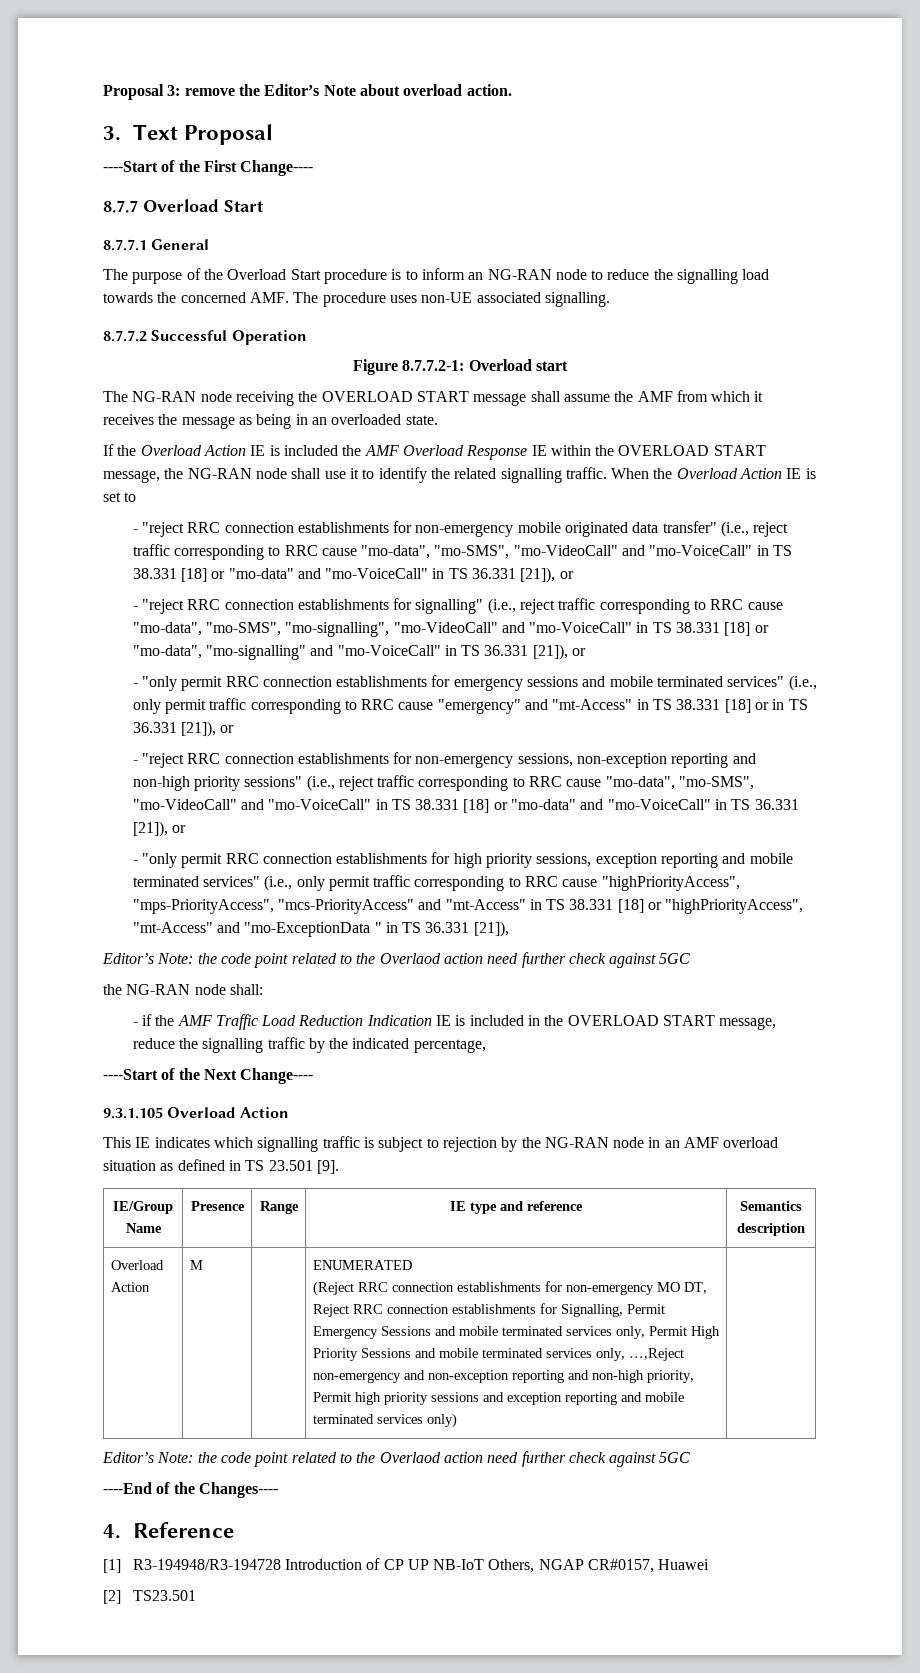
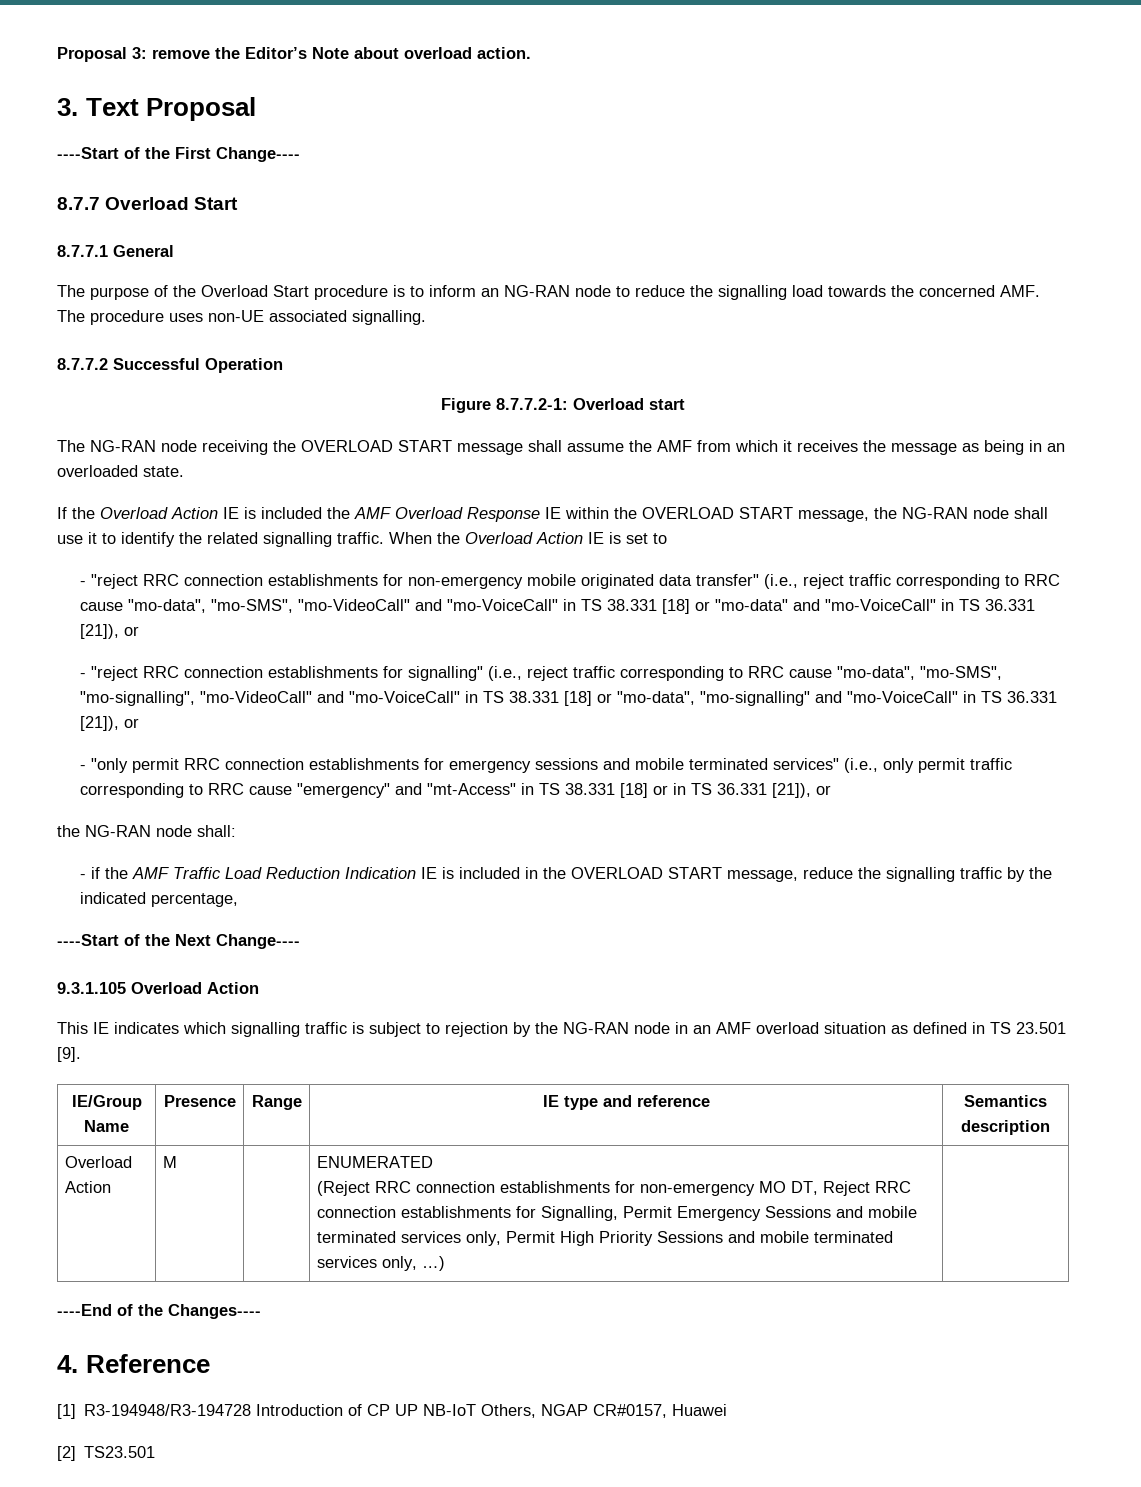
[132,752,756,768] [132,775,755,791] [132,799,799,813] [132,821,186,837] [132,852,793,868] [132,875,740,891] [132,899,804,914] [132,921,509,937] [102,952,691,968] // - "reject RRC connection establishments for non-emergency sessions, non-exception reporting and non-high priority sessions" (i.e., reject traffic corresponding to RRC cause "mo-data", "mo-SMS", "mo-VideoCall" and "mo-VoiceCall" in TS 38.331 [18] or "mo-data" and "mo-VoiceCall" in TS 36.331 [21]), or // - "only permit RRC connection establishments for high priority sessions, exception reporting and mobile terminated services" (i.e., only permit traffic corresponding to RRC cause "highPriorityAccess", "mps-PriorityAccess", "mcs-PriorityAccess" and "mt-Access" in TS 38.331 [18] or "highPriorityAccess", "mt-Access" and "mo-ExceptionData " in TS 36.331 [21]), // Editor’s Note: the code point related to the Overlaod action need further check against 5GC -> (832, 790) none
[628,1348,684,1361] [312,1370,694,1383] [312,1392,684,1405] [312,1413,457,1428] [102,1451,691,1467] …,Reject non-emergency and non-exception reporting and non-high priority, Permit high priority sessions and exception reporting and mobile terminated services only) | // Editor’s Note: the code point related to the Overlaod action need further check against 5GC -> [421,1256,445,1271] …) |

